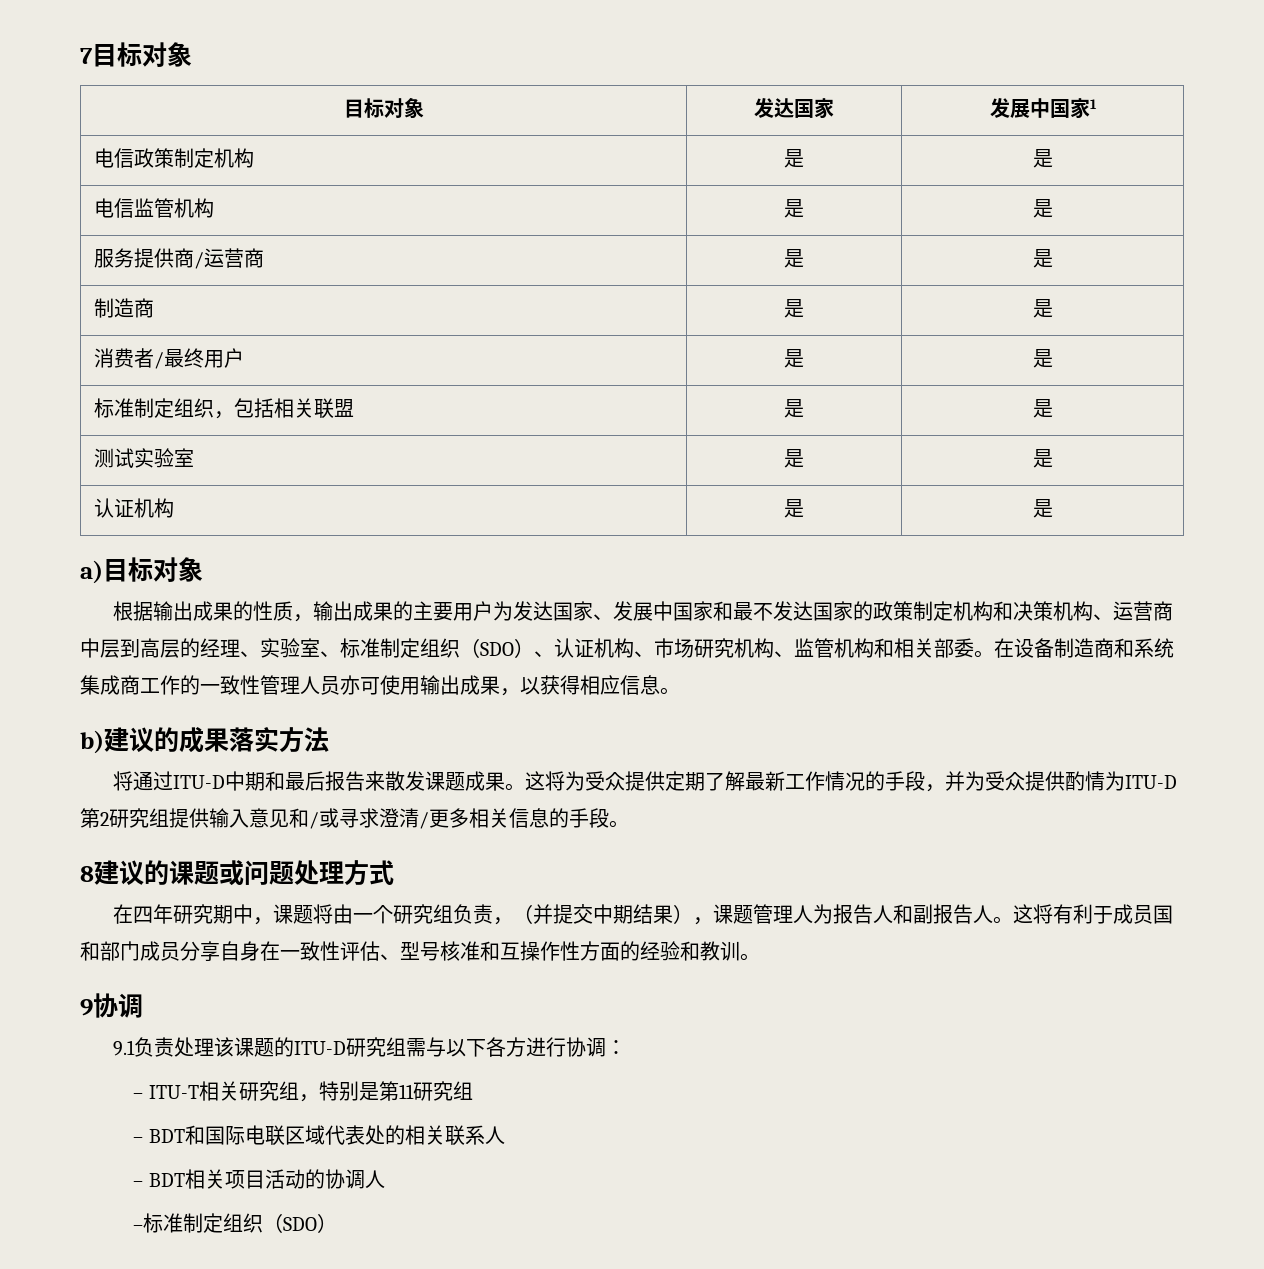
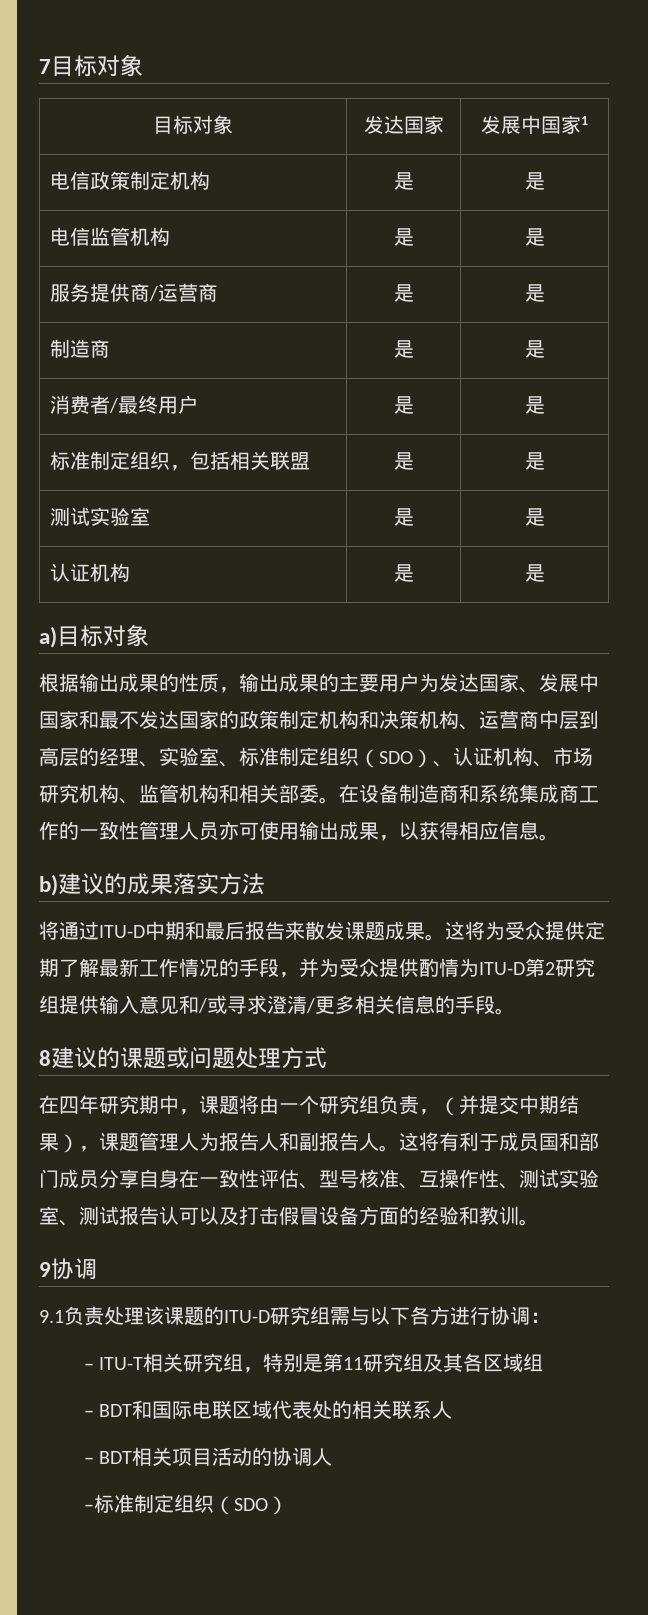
[480,941,500,961] 和 -> [399,1183,419,1189] 、
(580, 951) none -> [499,1169,599,1189] [39,1206,359,1226] 、测试实验室、测试报告认可以及打击假冒设备
(473, 1090) none -> [423,1353,544,1372] 及其各区域组

